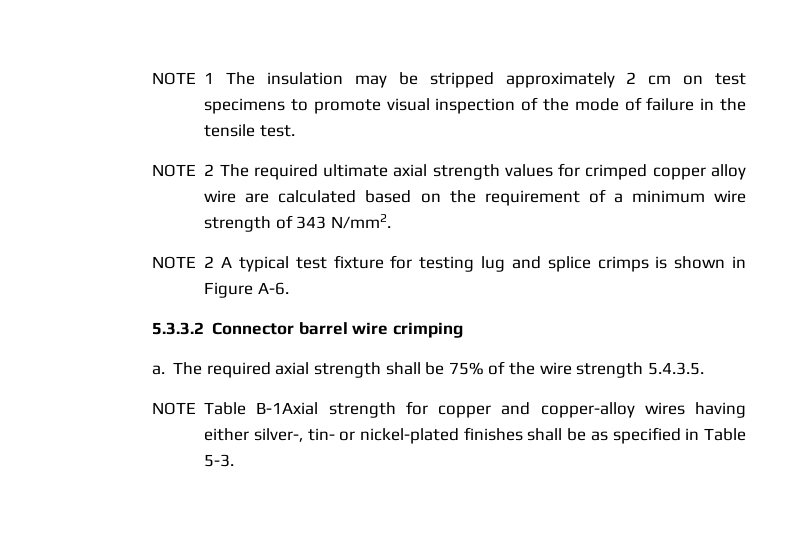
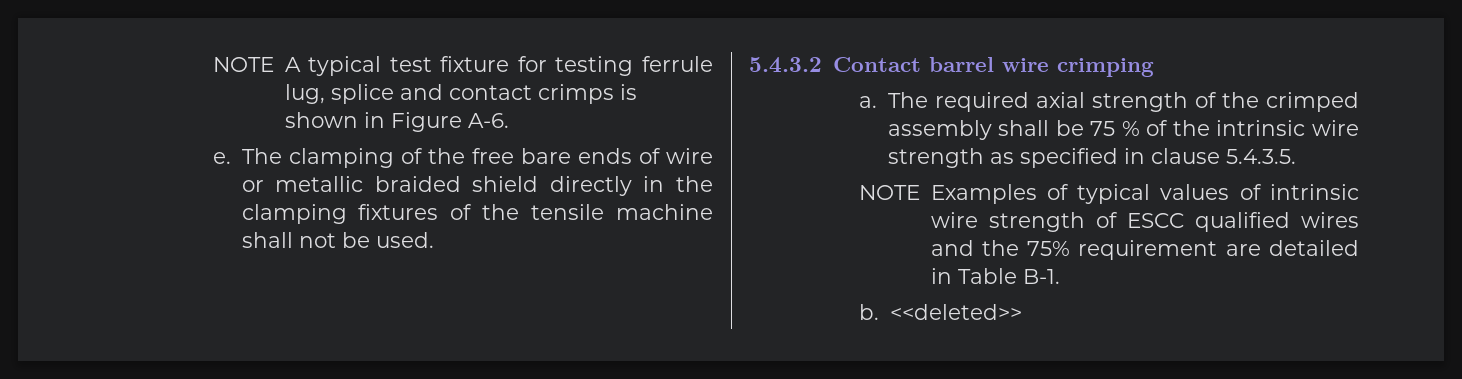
[151,72,746,88] [204,97,747,114] [204,124,295,137] [151,163,746,180] [204,189,746,206] [204,214,392,232] [151,256,215,269] NOTE 1 The insulation may be stripped approximately 2 cm on test specimens to promote visual inspection of the mode of failure in the tensile test. // NOTE 2 The required ultimate axial strength values for crimped copper alloy wire are calculated based on the requirement of a minimum wire strength of 343 N/mm2. // NOTE 2 -> [212,57,274,72] NOTE
[481,256,591,272] lug and splice -> [642,56,713,72] [284,84,532,104] ferrule lug, splice and contact
[151,322,295,335] 5.3.3.2 Connector -> [212,148,713,168] [241,176,713,196] [241,204,713,224] [241,232,434,248] [749,57,921,73] e. The clamping of the free bare ends of wire or metallic braided shield directly in the clamping fixtures of the tensile machine shall not be used. // 5.4.3.2 Contact
[385,361,704,378] [151,401,746,418] [204,427,746,444] [204,454,235,467] shall be 75% of the wire strength 5.4.3.5. // NOTE Table B-1Axial strength for copper and copper-alloy wires having either silver-, tin- or nickel-plated finishes shall be as specified in Table 5-3. -> [1194,92,1359,112] [887,120,1359,140] [887,148,1296,168] [858,184,1359,204] [930,212,1359,232] [930,240,1359,260] [930,268,1060,284] [858,304,1022,320] of the crimped assembly shall be 75 % of the intrinsic wire strength as specified in clause 5.4.3.5. // NOTE Examples of typical values of intrinsic wire strength of ESCC qualified wires and the 75% requirement are detailed in Table B-1. // b. <<deleted>>

